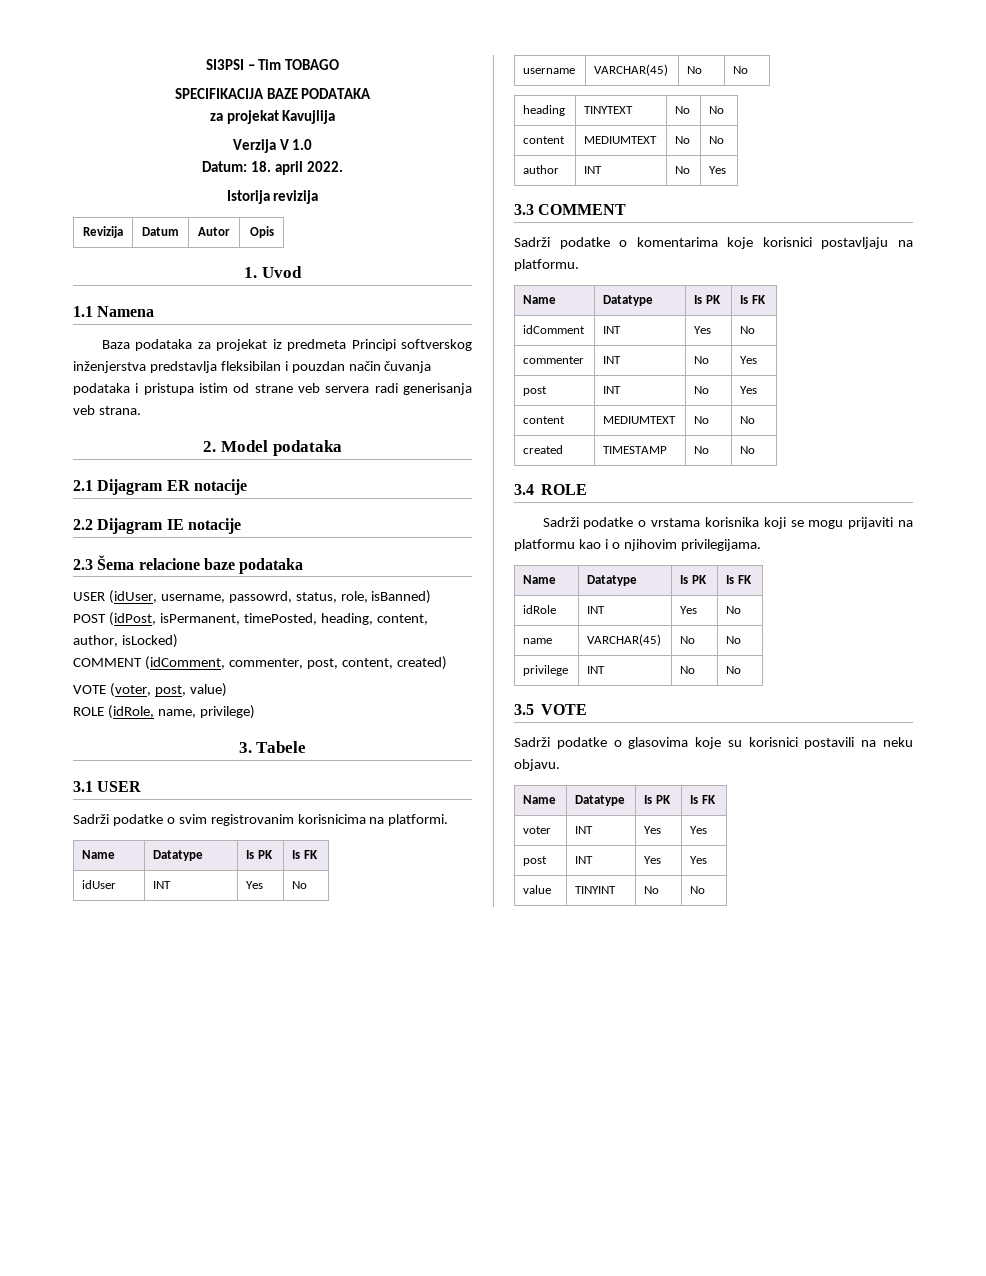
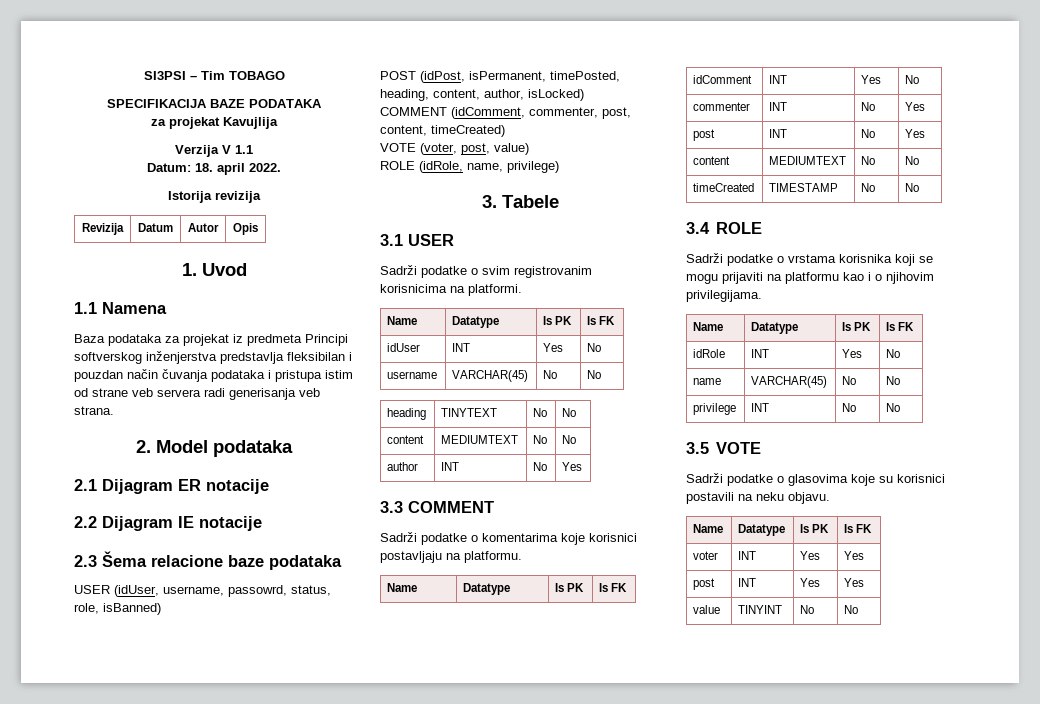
[292,139,313,150] 1.0 -> [235,145,253,154] 1.1
[396,656,447,670] created) -> [431,125,505,137] timeCreated)
[523,445,564,454] created -> [693,183,755,192] timeCreated

